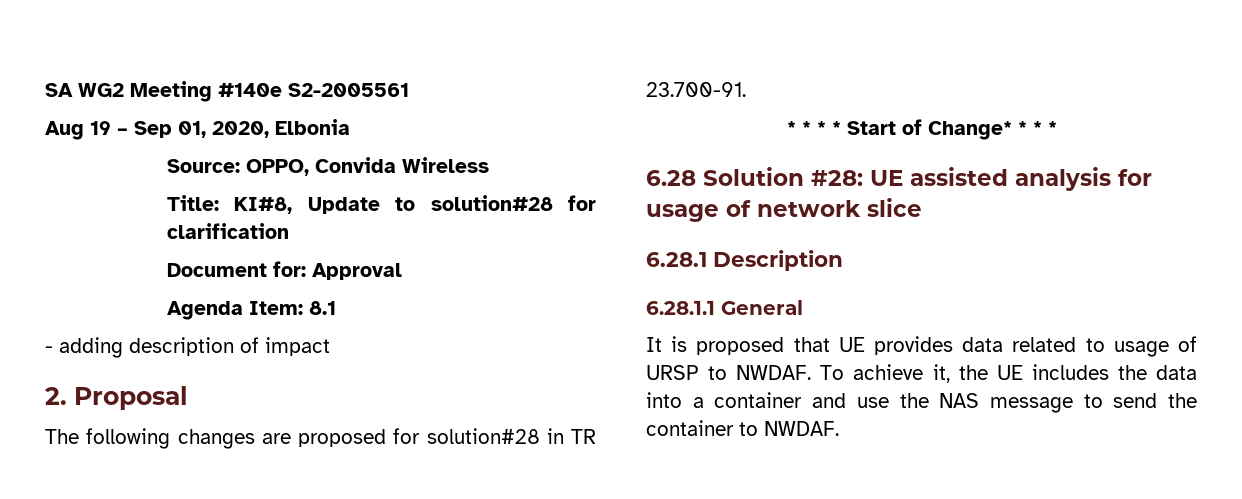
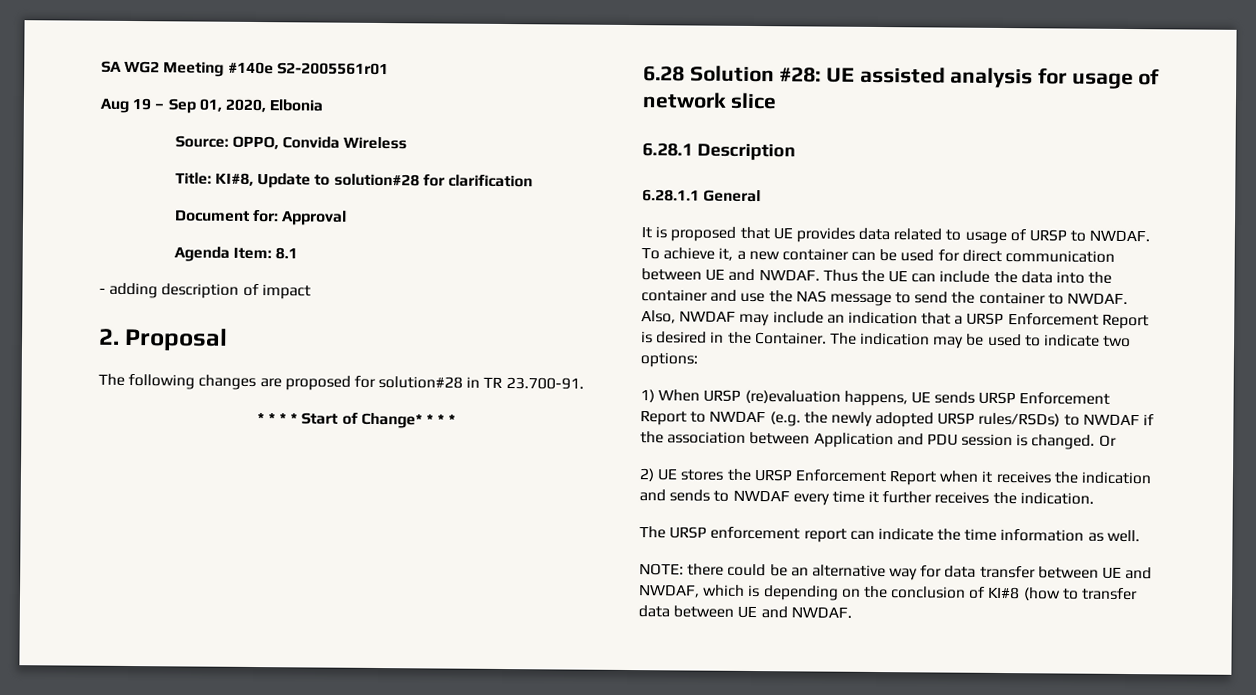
[288,83,409,97] S2-2005561 -> [276,62,389,76] S2-2005561r01
[958,364,1109,380] the UE includes -> [736,248,1116,263] [641,268,991,283] a new container can be used for direct communication between UE and NWDAF. Thus the UE can include
[692,397,704,408] a -> [1088,271,1113,284] the
(839, 428) none -> [641,310,1149,330] [641,331,1132,349] [640,352,698,368] [640,389,1111,407] [640,410,1155,428] [640,431,1117,450] [639,468,1153,486] [639,489,1094,506] [639,526,1140,543] [639,563,1153,581] [638,584,1139,601] [638,605,852,619] Also, NWDAF may include an indication that a URSP Enforcement Report is desired in the Container. The indication may be used to indicate two options: // 1) When URSP (re)evaluation happens, UE sends URSP Enforcement Report to NWDAF (e.g. the newly adopted URSP rules/RSDs) to NWDAF if the association between Application and PDU session is changed. Or // 2) UE stores the URSP Enforcement Report when it receives the indication and sends to NWDAF every time it further receives the indication. // The URSP enforcement report can indicate the time information as well. // NOTE: there could be an alternative way for data transfer between UE and NWDAF, which is depending on the conclusion of KI#8 (how to transfer data between UE and NWDAF.

